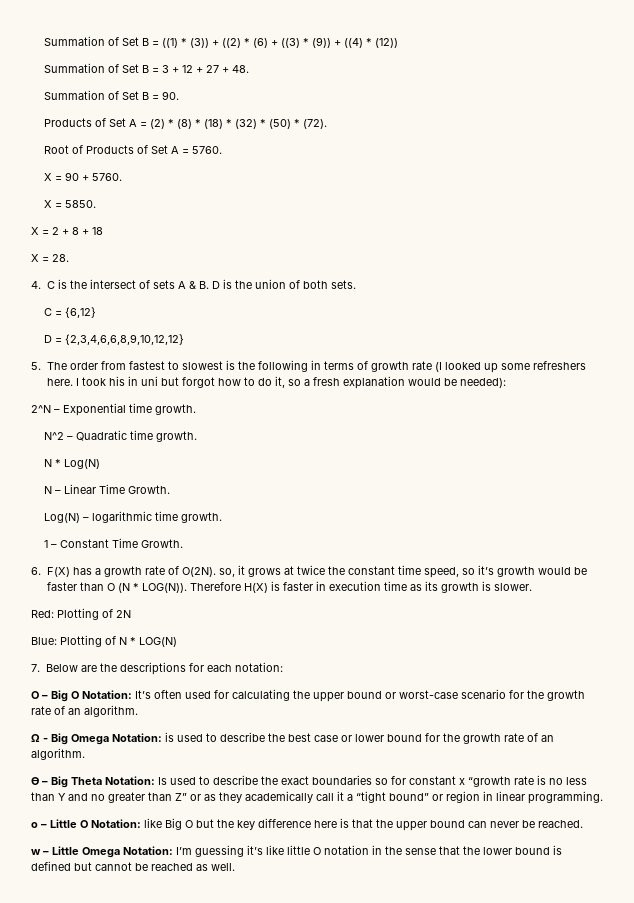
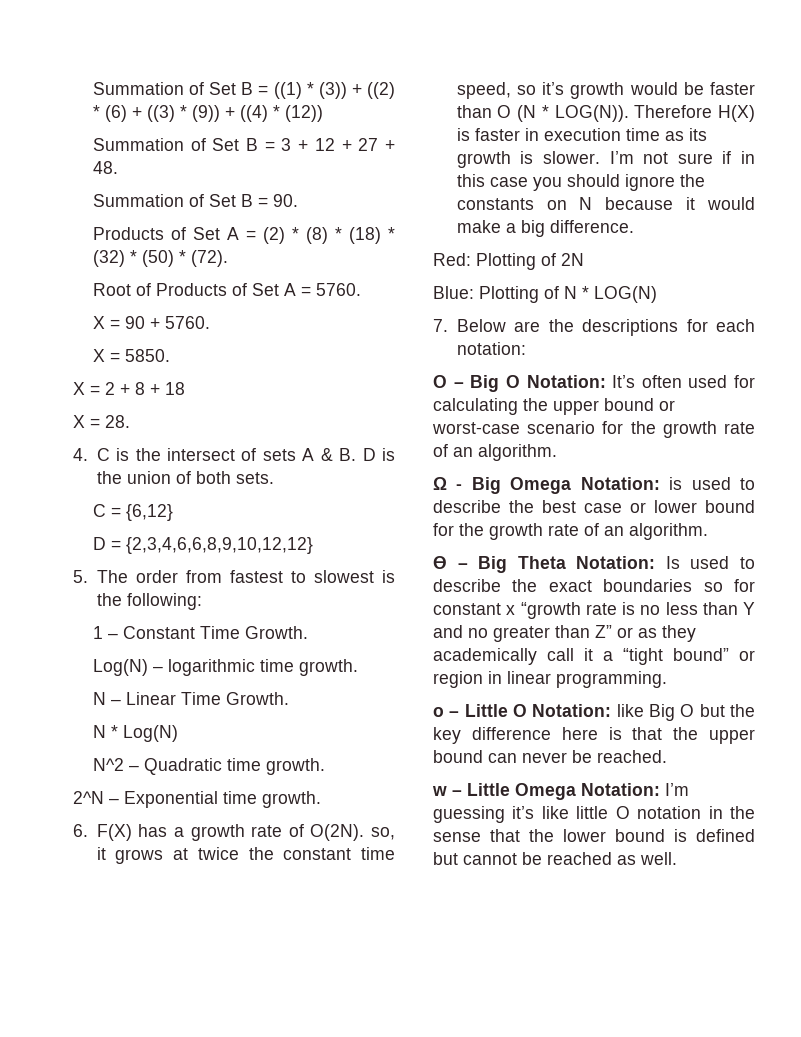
[257,360,586,373] [46,376,506,389] [31,403,196,416] [44,430,198,442] [44,459,101,469] [44,484,97,494] following in terms of growth rate (I looked up some refreshers here. I took his in uni but forgot how to do it, so a fresh explanation would be needed): // 2^N – Exponential time growth. // N^2 – Quadratic time growth. // N * Log(N) // N – Linear -> [126,593,202,610] [92,626,195,639] following: // 1 – Constant
[44,538,184,548] 1 – Constant Time Growth. -> [92,692,289,705] [92,725,178,742] [92,758,325,775] [73,791,321,808] N – Linear Time Growth. // N * Log(N) // N^2 – Quadratic time growth. // 2^N – Exponential time growth.
(532, 587) none -> [609,151,755,164] [456,174,705,191] [456,197,755,210] [456,220,634,237] I’m not sure if in this case you should ignore the constants on N because it would make a big difference.

